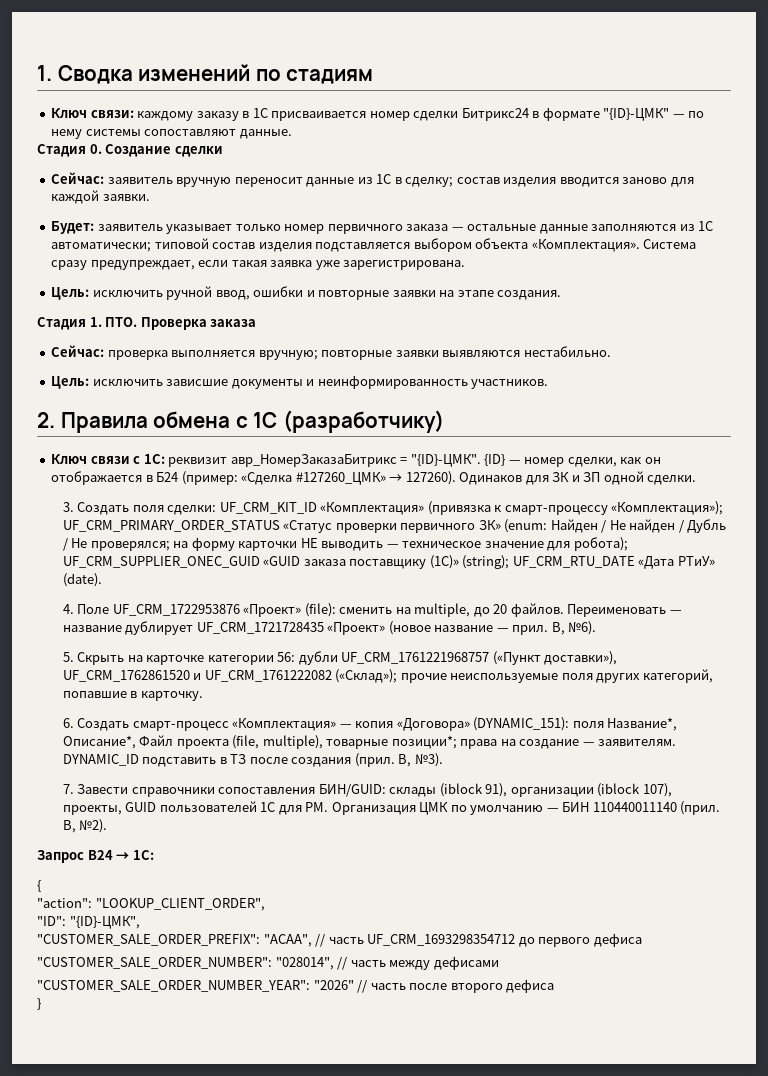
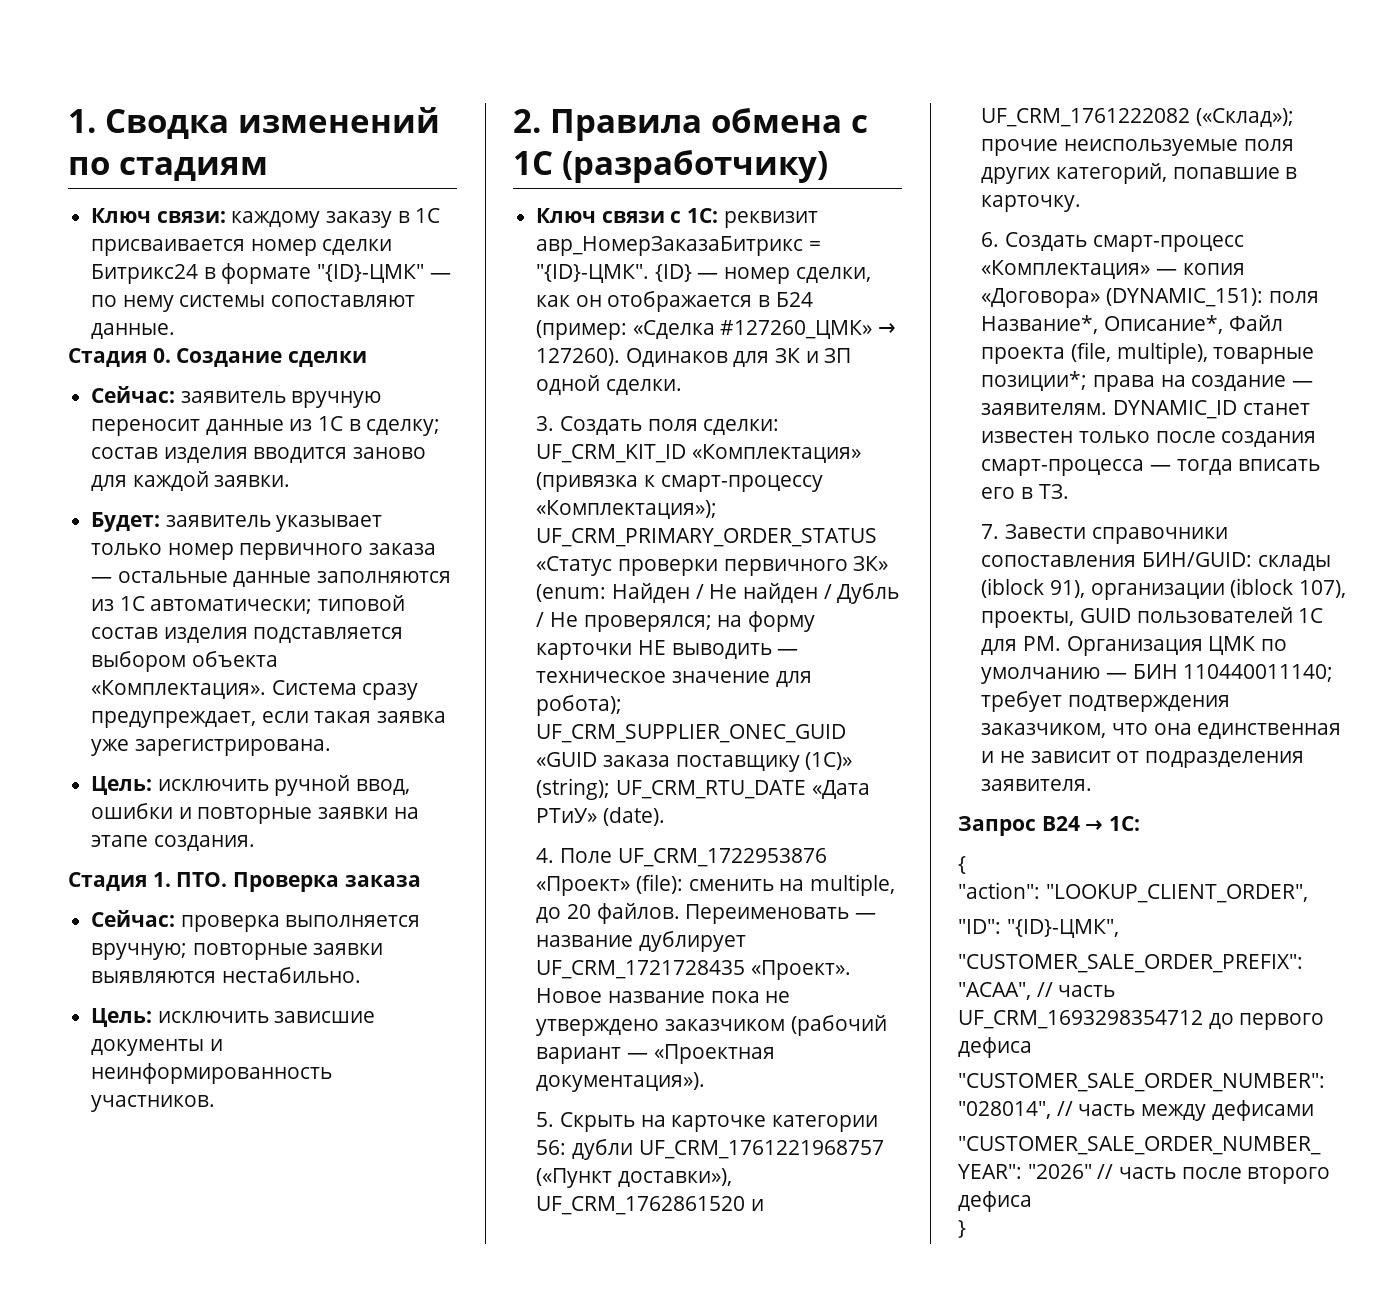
[327,621,597,635] «Проект» (новое название — прил. В, №6). -> [750,960,851,980] [536,988,791,1003] [536,1015,887,1036] [536,1044,775,1064] [536,1072,706,1092] «Проект». Новое название пока не утверждено заказчиком (рабочий вариант — «Проектная документация»).
[142,753,443,767] подставить в ТЗ после создания (прил. В, №3). -> [1242,403,1310,415] [981,431,1317,447] [981,459,1321,476] [981,484,1069,499] станет известен только после создания смарт-процесса — тогда вписать его в ТЗ.
[592,801,721,815] [62,819,108,833] 110440011140 (прил. В, №2). -> [1183,664,1334,682] [981,691,1230,712] [981,723,1342,739] [981,751,1304,768] [981,779,1093,791] 110440011140; требует подтверждения заказчиком, что она единственная и не зависит от подразделения заявителя.

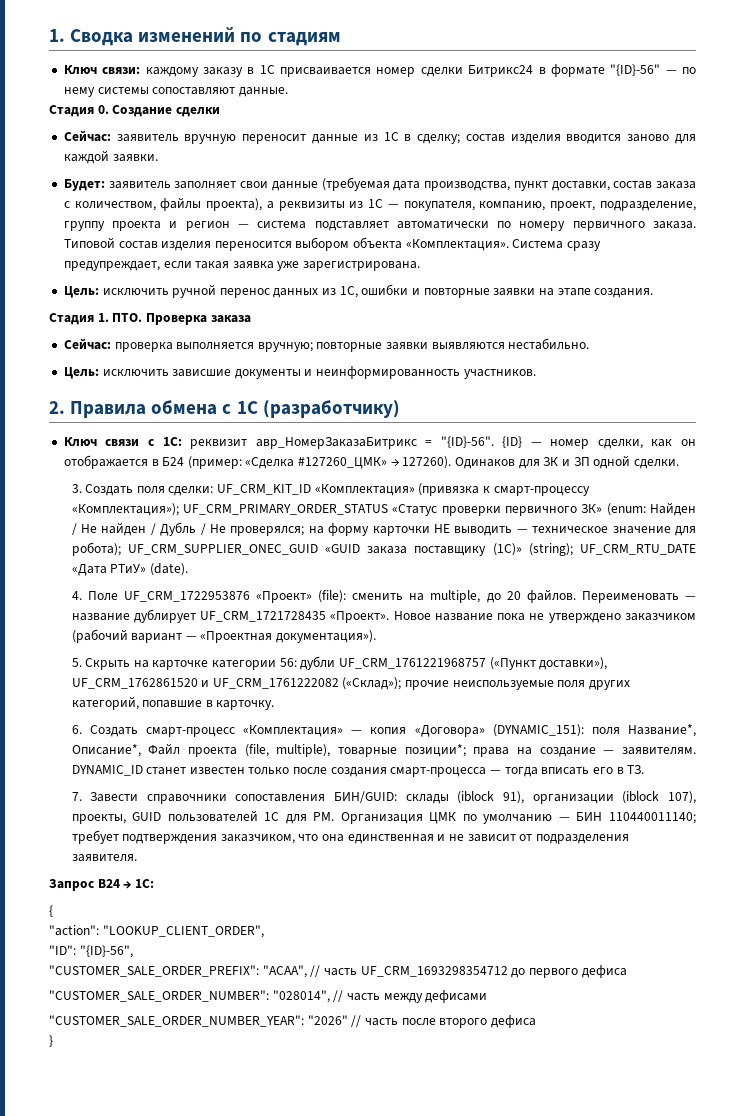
[317,264,425,283] "{ID}-ЦМК" -> [610,64,661,76] "{ID}-56"
[276,515,383,532] [91,543,437,560] [91,571,452,587] [91,595,406,614] [91,627,404,643] указывает только номер первичного заказа — остальные данные заполняются из 1С автоматически; типовой состав изделия подставляется -> [174,177,696,191] [63,197,696,211] [63,221,696,231] [63,237,292,251] заполняет свои данные (требуемая дата производства, пункт доставки, состав заказа с количеством, файлы проекта), а реквизиты из 1С — покупателя, компанию, проект, подразделение, группу проекта и регион — система подставляет автоматически по номеру первичного заказа. Типовой состав изделия переносится
[356,779,411,795] ввод, -> [219,286,358,298] перенос данных из 1С,
[536,264,650,283] "{ID}-ЦМК". -> [440,436,494,448] "{ID}-56".
[1006,919,1119,938] "{ID}-ЦМК", -> [79,945,133,958] "{ID}-56",

